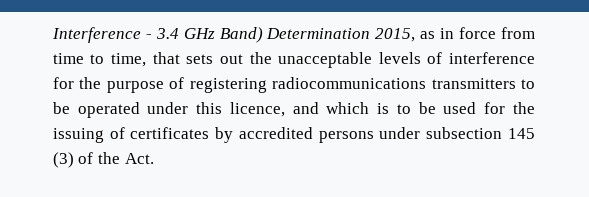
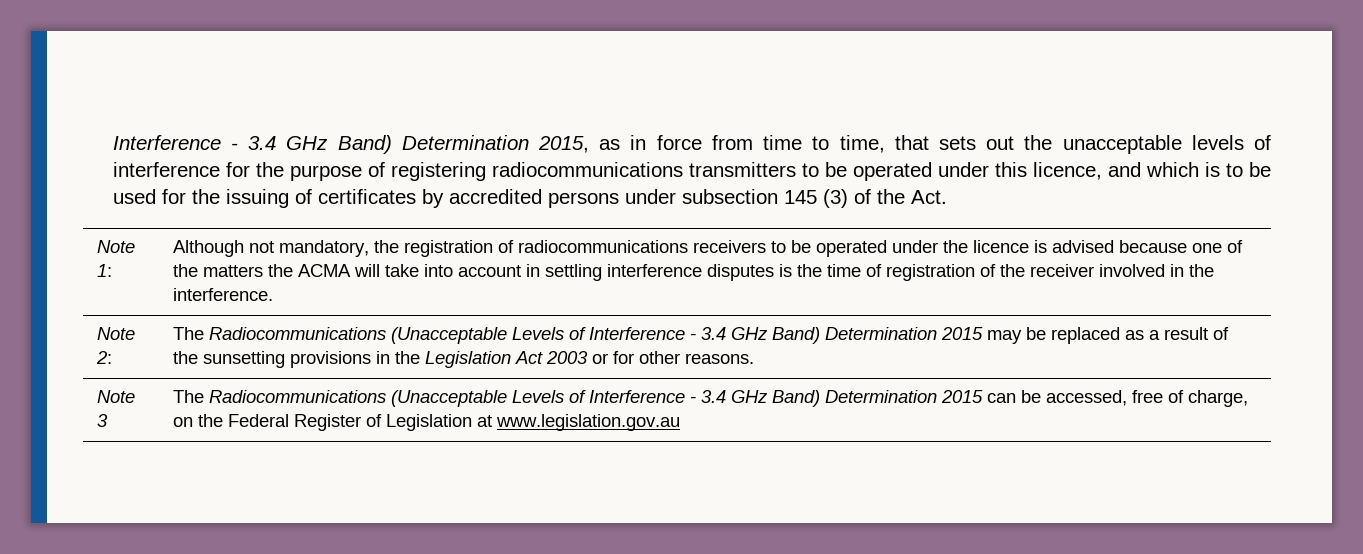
(154, 158) none -> [96,240,135,253] [96,264,112,277] [172,240,1243,257] [172,264,1214,281] [172,288,273,301] [96,327,135,340] [95,351,112,364] [172,327,1229,344] [172,351,754,368] [96,390,135,403] [96,414,108,427] [172,390,1248,407] [172,414,680,431] // Note 1: | Although not mandatory, the registration of radiocommunications receivers to be operated under the licence is advised because one of the matters the ACMA will take into account in settling interference disputes is the time of registration of the receiver involved in the interference. // Note 2: | The Radiocommunications (Unacceptable Levels of Interference - 3.4 GHz Band) Determination 2015 may be replaced as a result of the sunsetting provisions in the Legislation Act 2003 or for other reasons. // Note 3 | The Radiocommunications (Unacceptable Levels of Interference - 3.4 GHz Band) Determination 2015 can be accessed, free of charge, on the Federal Register of Legislation at www.legislation.gov.au

